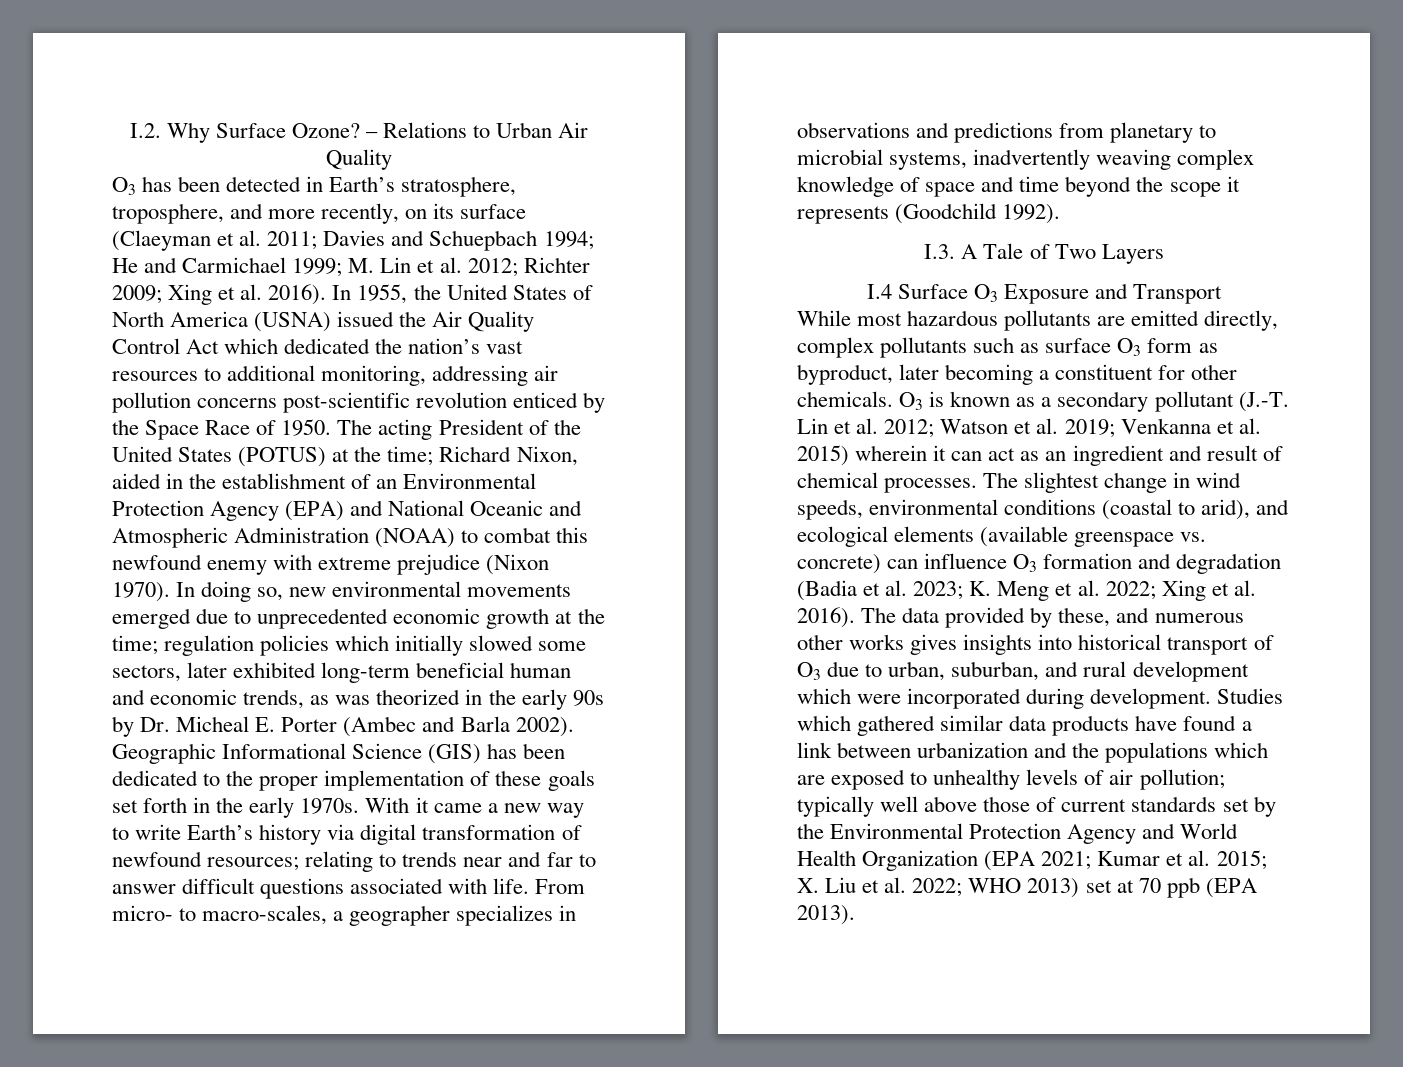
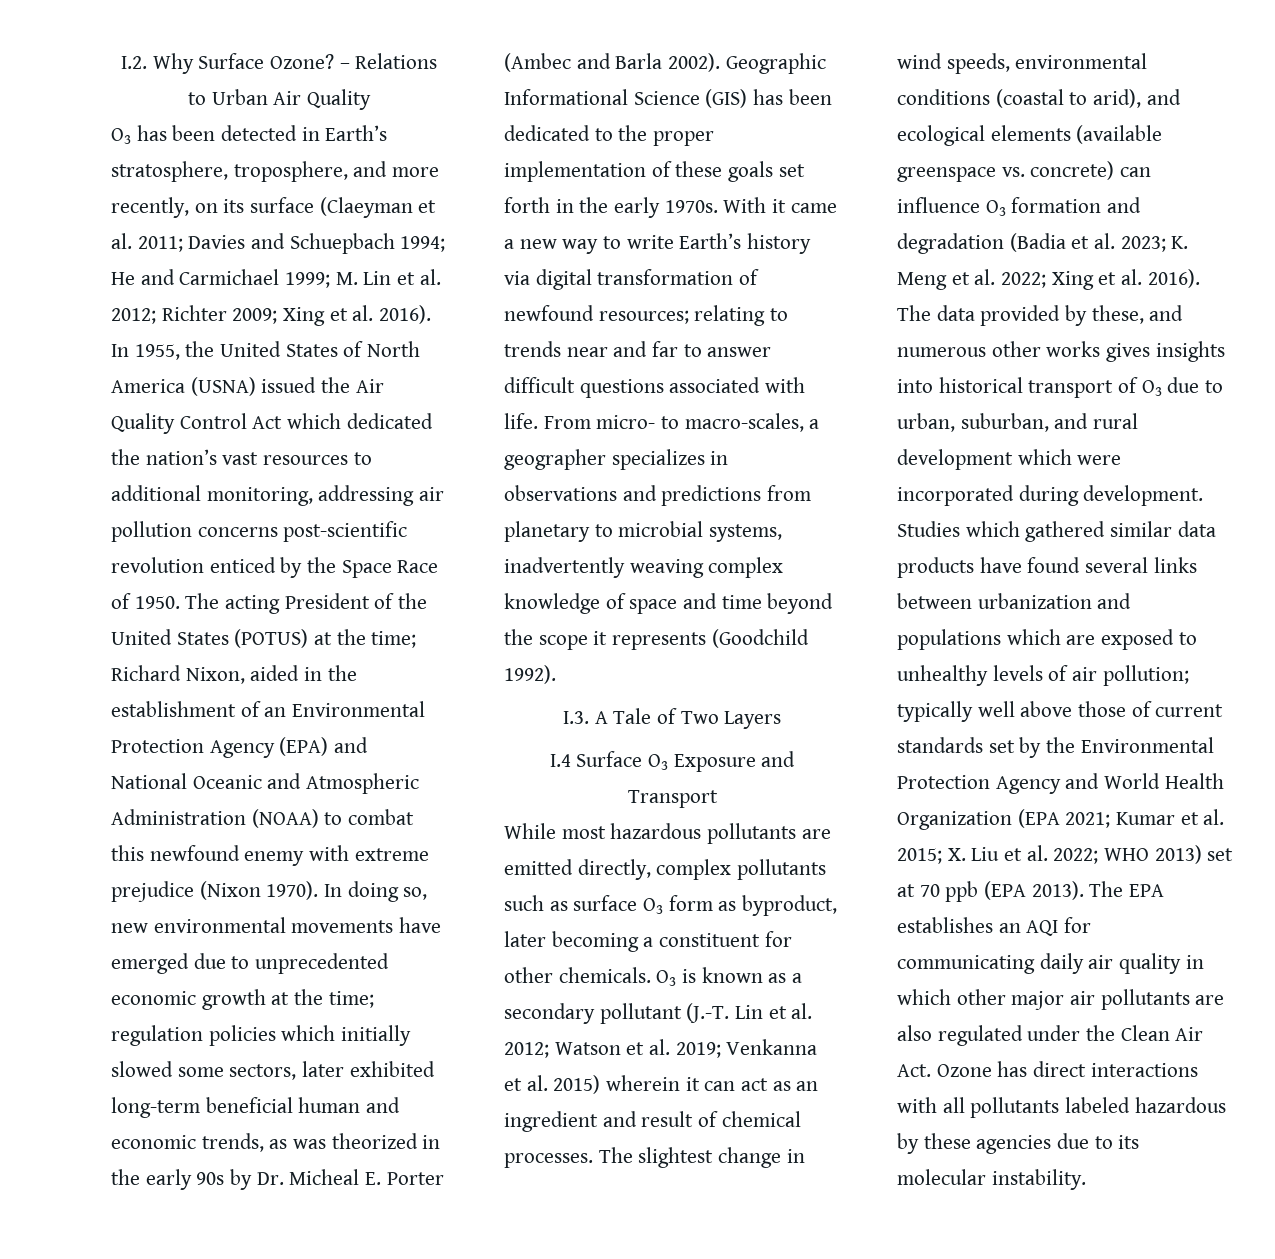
(572, 590) none -> [399,917,442,933] have
[1241,721,1252,731] [797,742,832,758] a link -> [1085,557,1197,573] several links
[1072,742,1100,758] the -> (1132, 601) none
(855, 915) none -> [1089,881,1165,897] [897,917,1092,936] [897,953,1204,974] [897,989,1225,1010] [897,1025,1204,1046] [897,1061,1198,1077] [897,1097,1226,1118] [897,1133,1140,1154] [897,1169,1086,1190] The EPA establishes an AQI for communicating daily air quality in which other major air pollutants are also regulated under the Clean Air Act. Ozone has direct interactions with all pollutants labeled hazardous by these agencies due to its molecular instability.

